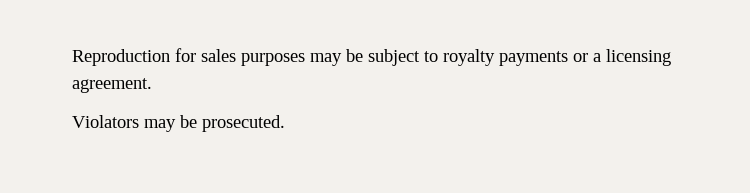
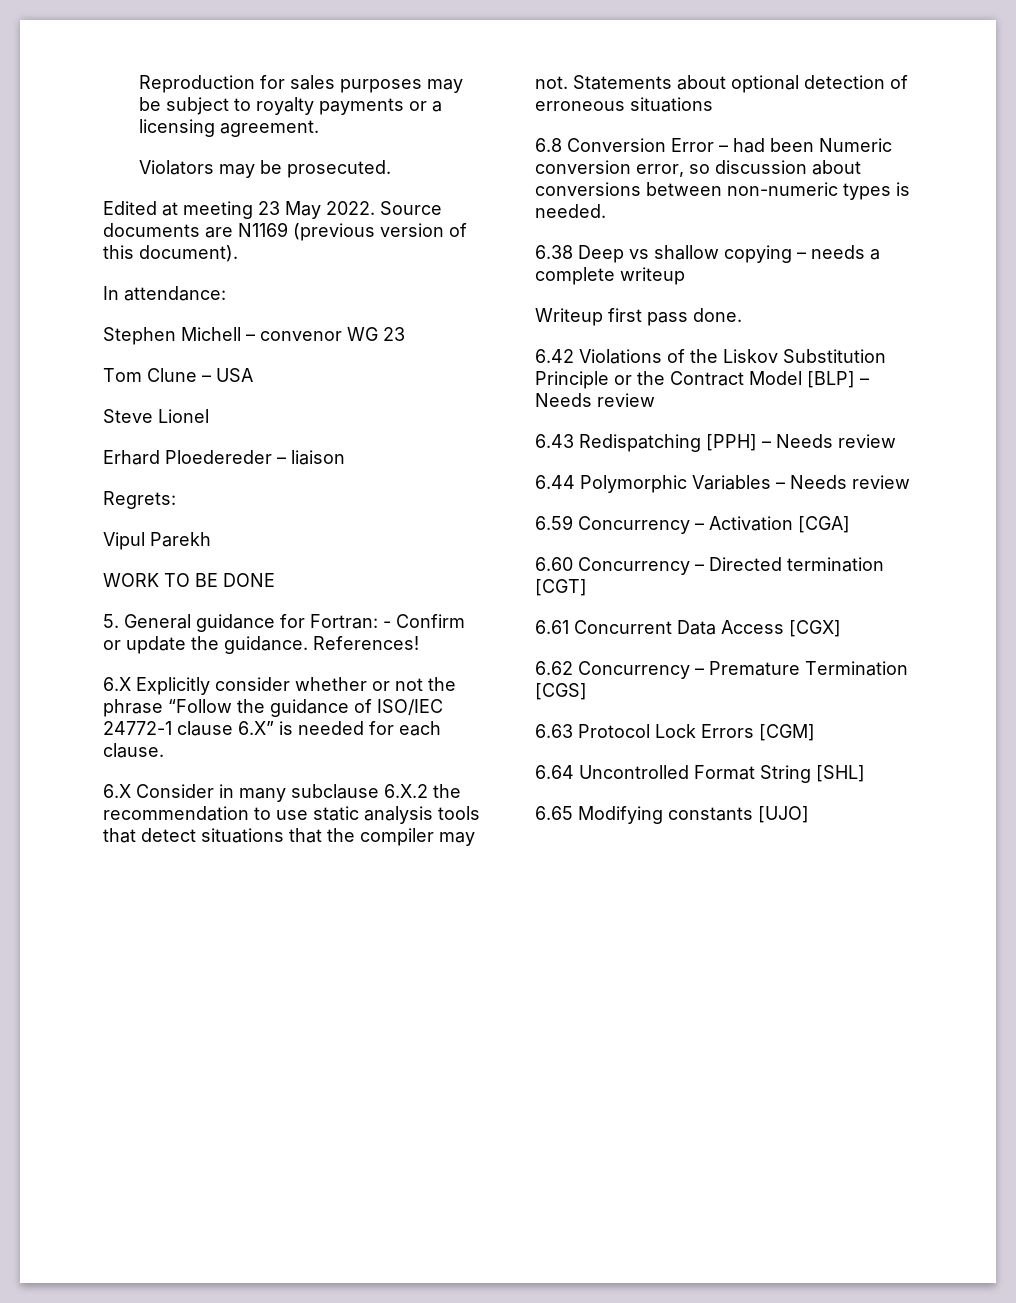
(285, 123) none -> [103,201,442,219] [103,222,467,241] [103,245,238,262] [103,286,226,301] [103,327,405,345] [103,368,253,382] [103,409,209,423] [103,450,345,465] [103,491,176,509] [103,532,211,550] [103,573,275,587] [103,614,465,632] [103,636,419,654] [103,677,456,695] [103,699,443,717] [103,721,441,736] [103,743,164,758] [103,784,461,802] [103,806,480,824] [103,828,475,846] [535,75,908,93] [535,97,713,112] [535,138,892,153] [535,160,861,177] [535,182,910,200] [535,204,606,218] [535,245,880,263] [535,267,685,285] [535,308,742,326] [535,349,886,364] [535,371,869,389] [535,393,655,407] [535,434,896,452] [535,475,910,493] [535,515,850,534] [535,557,884,575] [535,579,587,596] [535,620,841,637] [535,661,908,679] [535,683,587,700] [535,724,815,741] [535,765,865,783] [535,806,809,824] // Edited at meeting 23 May 2022. Source documents are N1169 (previous version of this document). // In attendance: // Stephen Michell – convenor WG 23 // Tom Clune – USA // Steve Lionel // Erhard Ploedereder – liaison // Regrets: // Vipul Parekh // WORK TO BE DONE // 5. General guidance for Fortran: - Confirm or update the guidance. References! // 6.X Explicitly consider whether or not the phrase “Follow the guidance of ISO/IEC 24772-1 clause 6.X” is needed for each clause. // 6.X Consider in many subclause 6.X.2 the recommendation to use static analysis tools that detect situations that the compiler may not. Statements about optional detection of erroneous situations // 6.8 Conversion Error – had been Numeric conversion error, so discussion about conversions between non-numeric types is needed. // 6.38 Deep vs shallow copying – needs a complete writeup // Writeup first pass done. // 6.42 Violations of the Liskov Substitution Principle or the Contract Model [BLP] – Needs review // 6.43 Redispatching [PPH] – Needs review // 6.44 Polymorphic Variables – Needs review // 6.59 Concurrency – Activation [CGA] // 6.60 Concurrency – Directed termination [CGT] // 6.61 Concurrent Data Access [CGX] // 6.62 Concurrency – Premature Termination [CGS] // 6.63 Protocol Lock Errors [CGM] // 6.64 Uncontrolled Format String [SHL] // 6.65 Modifying constants [UJO]

